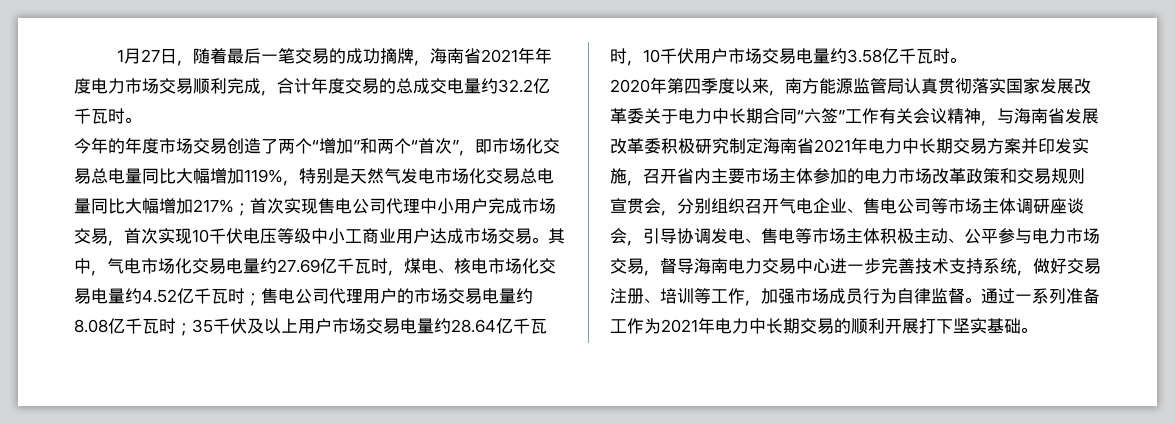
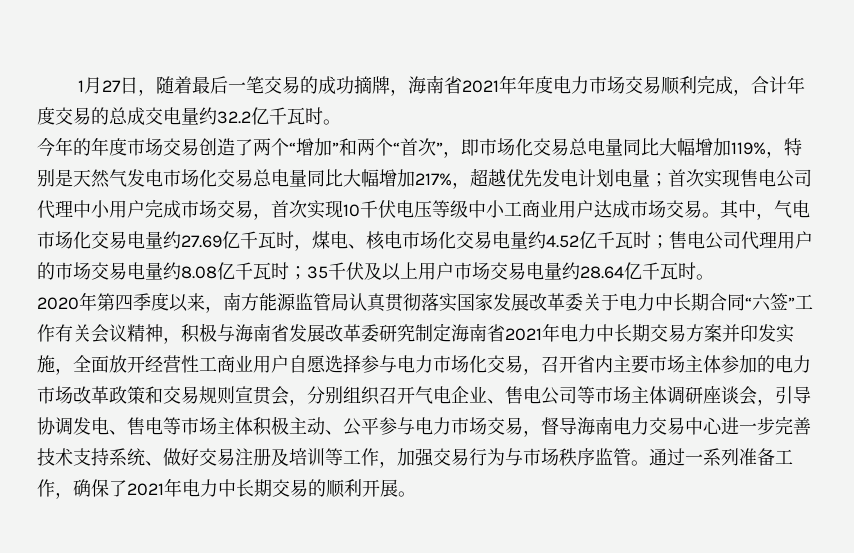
(234, 206) none -> [452,168,650,189] ，超越优先发电计划电量
[627,48,950,66] ，10千伏用户市场交易电量约3.58亿千瓦时 -> (696, 271) none
(997, 123) none -> [181,323,217,343] 积极
[661,138,695,154] 积极 -> (379, 333) none
(643, 183) none -> [73,354,541,375] 全面放开经营性工商业用户自愿选择参与电力市场化交易，
[1017,270,1033,276] ， -> [145,461,163,466] 、
[644,298,660,303] 、 -> [271,448,289,466] 及
[795,288,965,304] 市场成员行为自律监督 -> [433,448,631,466] 交易行为与市场秩序监管
[644,318,661,334] 为 -> [55,479,127,499] ，确保了
[919,318,1021,334] 打下坚实基础 -> (398, 488) none

